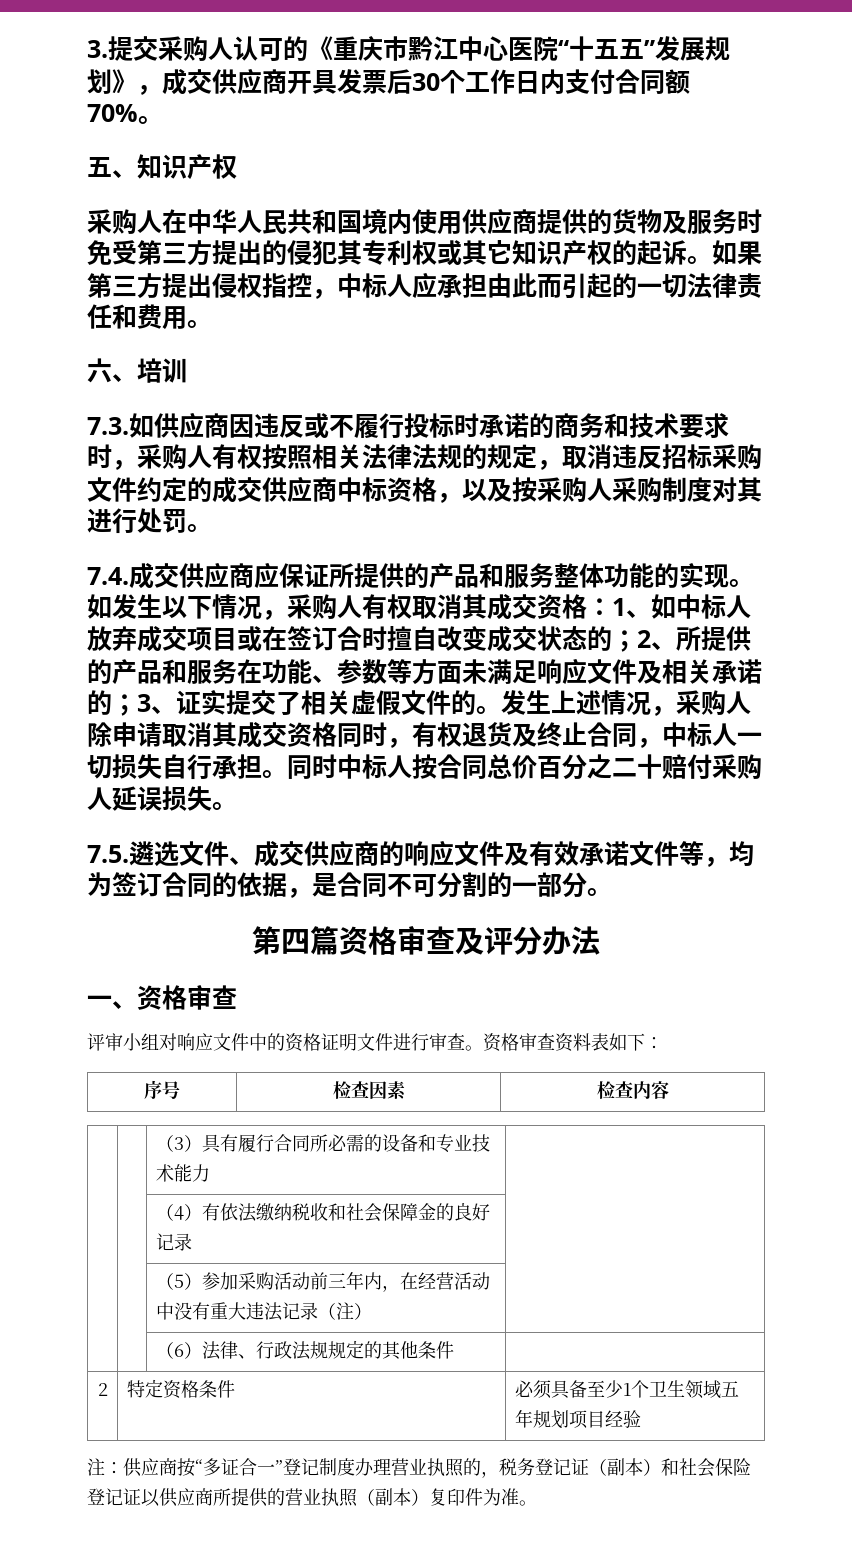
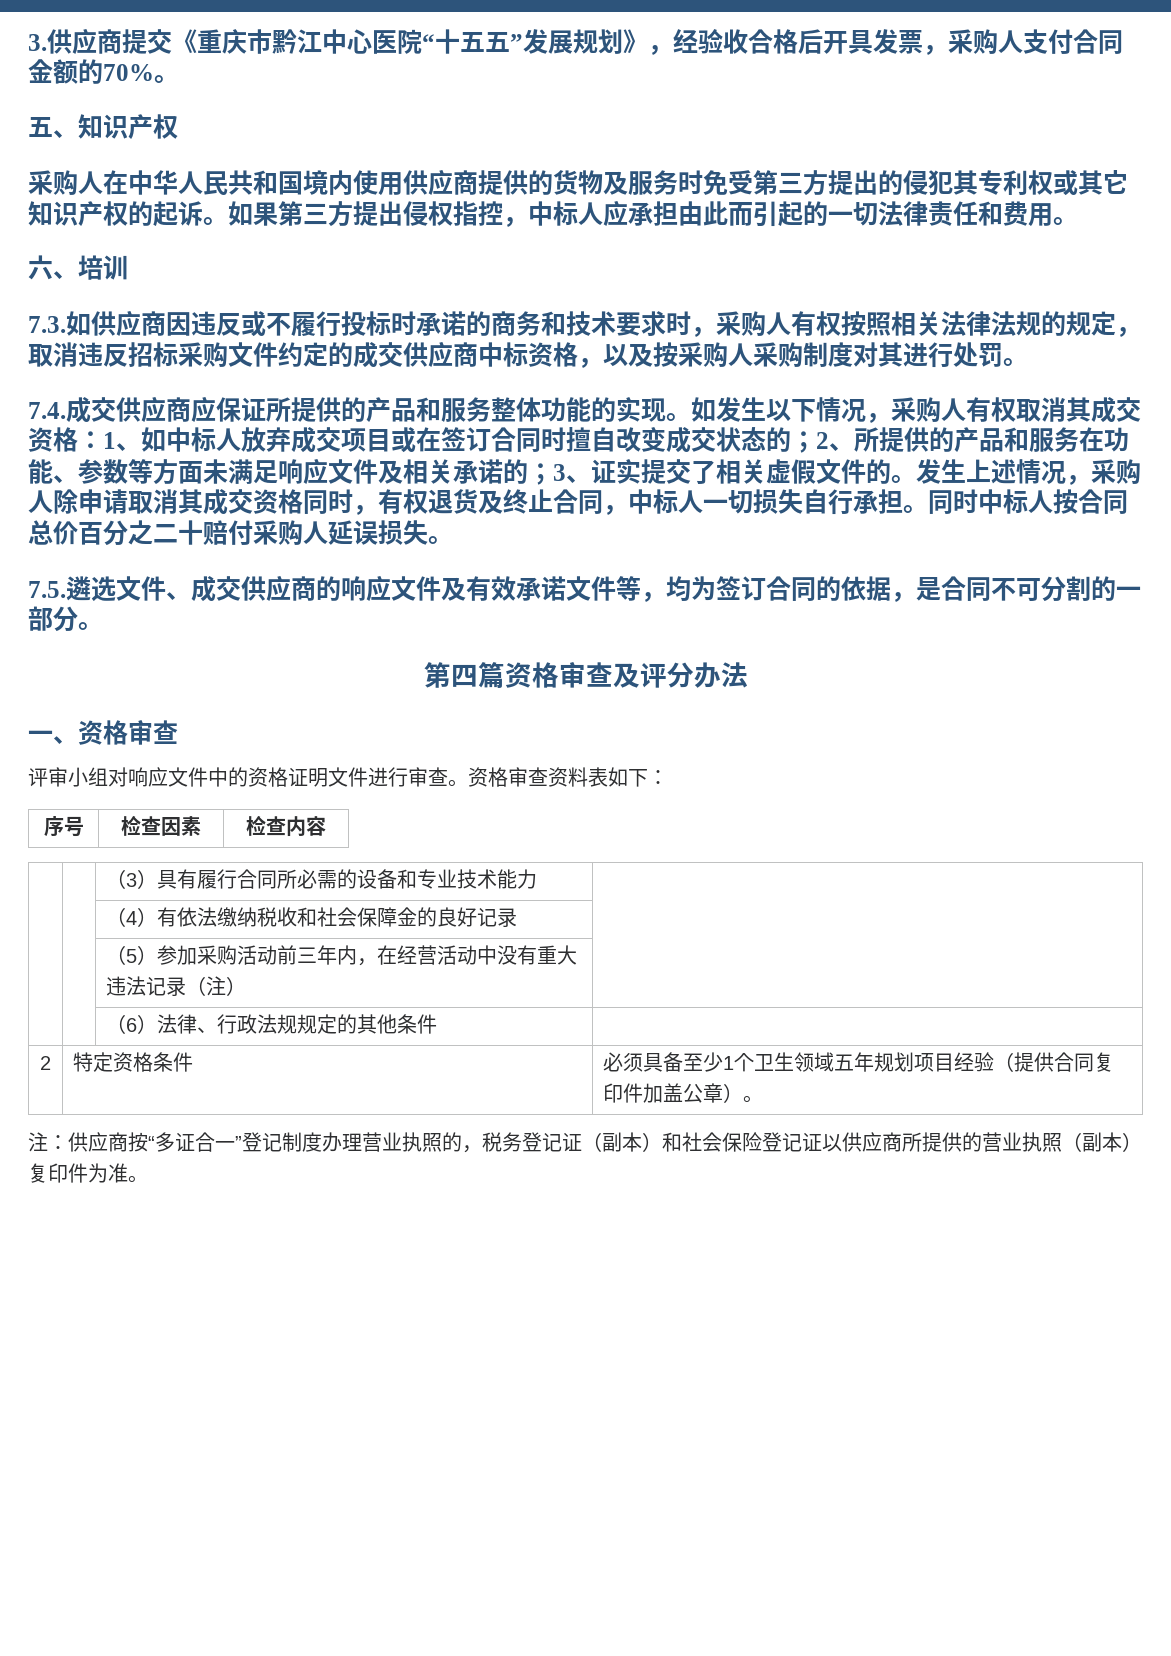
[108,36,308,61] 提交采购人认可的 -> [47,28,172,54] 供应商提交
[162,68,565,95] 成交供应商开具发票后30个工作日内 -> [673,29,1023,55] 经验收合格后开具发票，采购人
[665,69,690,94] 额 -> [28,59,103,84] 金额的
(362, 638) none -> [516,428,541,452] 同
(641, 1419) none -> [994,1052,1115,1072] [603,1083,764,1103] （提供合同复印件加盖公章）。

